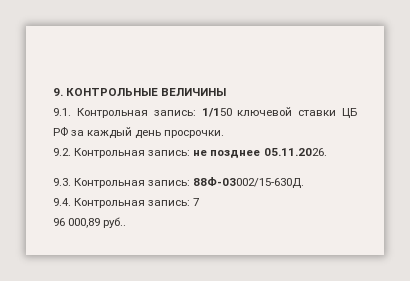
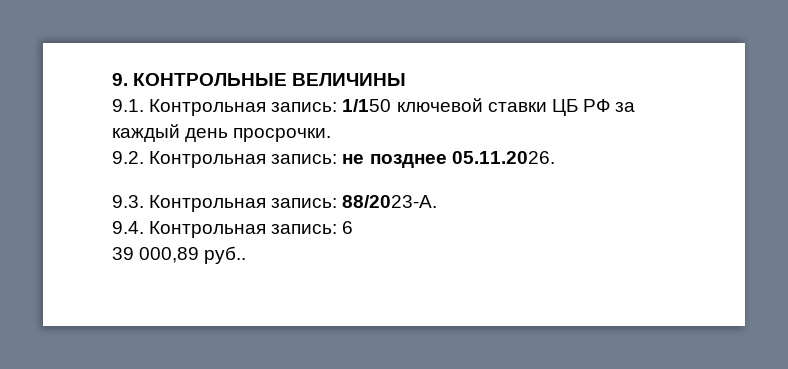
[193,177,305,189] 88Ф-03002/15-630Д. -> [342,195,438,208] 88/2023-А.
[193,198,200,206] [53,218,65,226] 7 // 96 -> [342,221,354,234] [112,247,134,260] 6 // 39

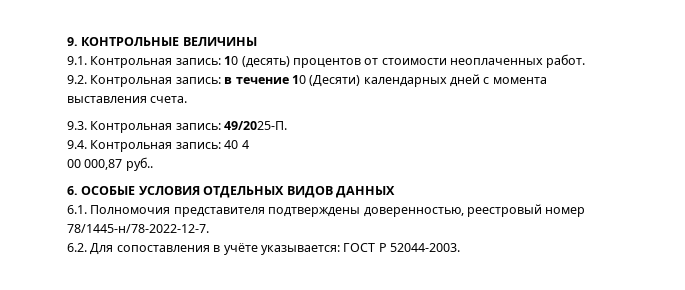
[342,98,636,116] [112,124,332,142] [112,151,555,168] 1/150 ключевой ставки ЦБ РФ за каждый день просрочки. // 9.2. Контрольная запись: не позднее 05.11.2026. -> [224,54,586,68] [67,74,547,87] [67,96,188,103] 10 (десять) процентов от стоимости неоплаченных работ. // 9.2. Контрольная запись: в течение 10 (Десяти) календарных дней с момента выставления счета.
[342,195,438,208] 88/2023-А. -> [224,121,288,130] 49/2025-П.
[342,221,354,234] [112,246,247,264] 6 // 39 000,89 руб.. -> [224,140,249,149] [67,157,153,171] [67,186,395,198] [67,204,586,217] [67,224,209,233] [67,243,460,255] 40 4 // 00 000,87 руб.. // 6. ОСОБЫЕ УСЛОВИЯ ОТДЕЛЬНЫХ ВИДОВ ДАННЫХ // 6.1. Полномочия представителя подтверждены доверенностью, реестровый номер 78/1445-н/78-2022-12-7. // 6.2. Для сопоставления в учёте указывается: ГОСТ Р 52044-2003.

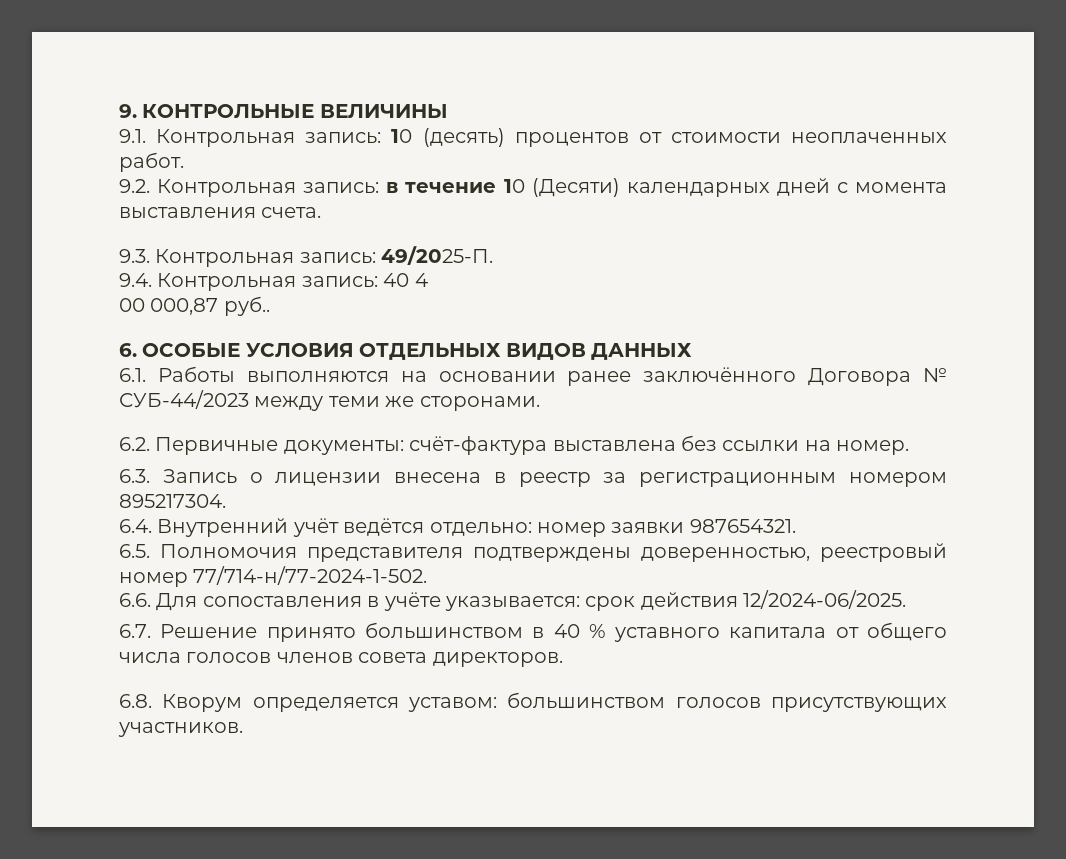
(87, 209) none -> [157,366,947,386] [119,390,540,411] [119,435,910,455] [119,469,947,487] [119,494,226,508] [119,518,796,537] [119,544,150,558] Работы выполняются на основании ранее заключённого Договора № СУБ-44/2023 между теми же сторонами. // 6.2. Первичные документы: счёт-фактура выставлена без ссылки на номер. // 6.3. Запись о лицензии внесена в реестр за регистрационным номером 895217304. // 6.4. Внутренний учёт ведётся отдельно: номер заявки 987654321. // 6.5.
[67,224,209,233] [67,243,87,252] 78/1445-н/78-2022-12-7. // 6.2. -> [193,566,428,585] [119,593,151,607] 77/714-н/77-2024-1-502. // 6.6.
[343,243,460,252] ГОСТ Р 52044-2003. -> [585,590,907,611] [119,622,947,642] [119,652,563,667] [119,692,947,712] [118,722,243,737] срок действия 12/2024-06/2025. // 6.7. Решение принято большинством в 40 % уставного капитала от общего числа голосов членов совета директоров. // 6.8. Кворум определяется уставом: большинством голосов присутствующих участников.

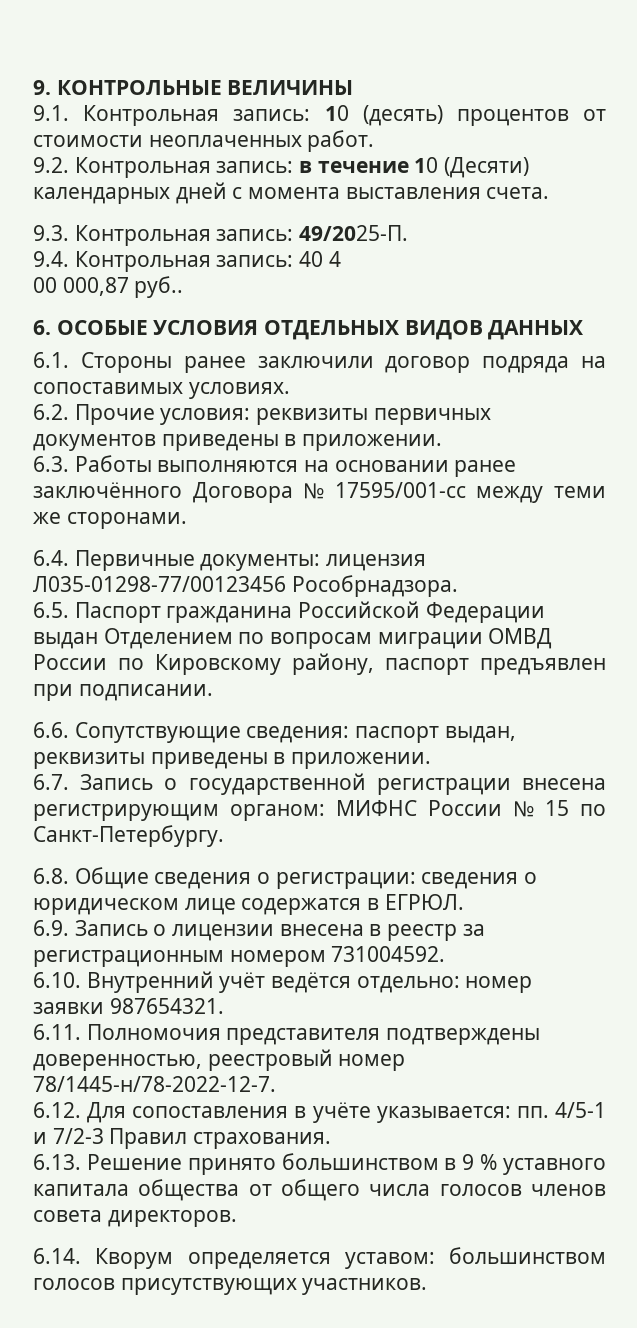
(146, 375) none -> [80,352,606,373] [33,382,290,399] [33,404,491,425] [33,434,443,451] [33,456,69,472] Стороны ранее заключили договор подряда на сопоставимых условиях. // 6.2. Прочие условия: реквизиты первичных документов приведены в приложении. // 6.3.
[119,390,249,409] СУБ-44/2023 -> [334,482,466,498] 17595/001-сс
[119,437,150,451] 6.2. -> [33,550,69,566] 6.4.
[409,435,910,455] [119,469,150,483] счёт-фактура выставлена без ссылки на номер. // 6.3. -> [326,554,427,571] [33,575,458,597] [33,601,545,623] [33,628,553,649] [33,653,606,675] [33,684,213,701] [33,722,516,743] [33,752,432,769] [33,773,606,795] [33,800,606,821] [33,825,224,847] [33,867,538,889] [33,894,464,915] [33,920,69,936] лицензия Л035-01298-77/00123456 Рособрнадзора. // 6.5. Паспорт гражданина Российской Федерации выдан Отделением по вопросам миграции ОМВД России по Кировскому району, паспорт предъявлен при подписании. // 6.6. Сопутствующие сведения: паспорт выдан, реквизиты приведены в приложении. // 6.7. Запись о государственной регистрации внесена регистрирующим органом: МИФНС России № 15 по Санкт-Петербургу. // 6.8. Общие сведения о регистрации: сведения о юридическом лице содержатся в ЕГРЮЛ. // 6.9.
[119,494,226,508] [119,519,152,533] 895217304. // 6.4. -> [331,946,446,962] [33,972,81,988] 731004592. // 6.10.
[119,544,150,558] 6.5. -> [33,1024,81,1040] 6.11.
[193,566,428,585] [119,593,151,607] 77/714-н/77-2024-1-502. // 6.6. -> [33,1076,276,1092] [33,1102,81,1118] 78/1445-н/78-2022-12-7. // 6.12.
[585,590,907,611] [119,624,151,638] срок действия 12/2024-06/2025. // 6.7. -> [516,1102,606,1118] [33,1128,332,1149] [33,1154,81,1170] пп. 4/5-1 и 7/2-3 Правил страхования. // 6.13.
[553,624,580,638] 40 -> [462,1154,475,1170] 9
(827, 632) none -> [138,1179,240,1201] общества
[119,694,152,708] 6.8. -> [33,1248,81,1264] 6.14.

